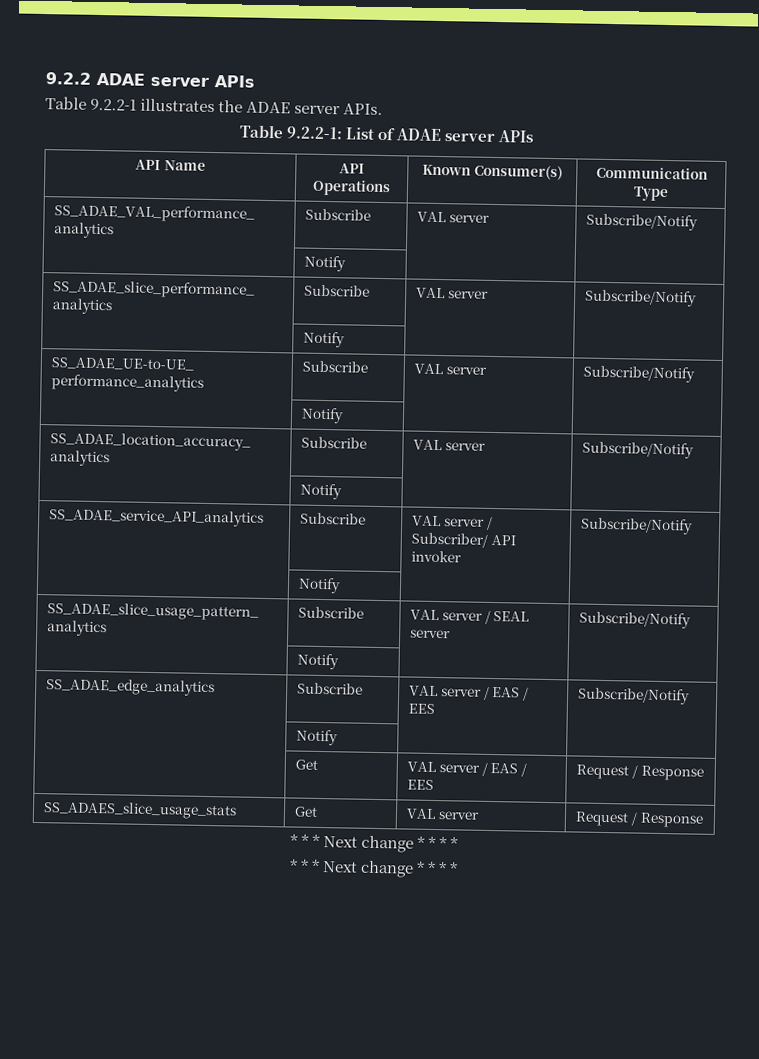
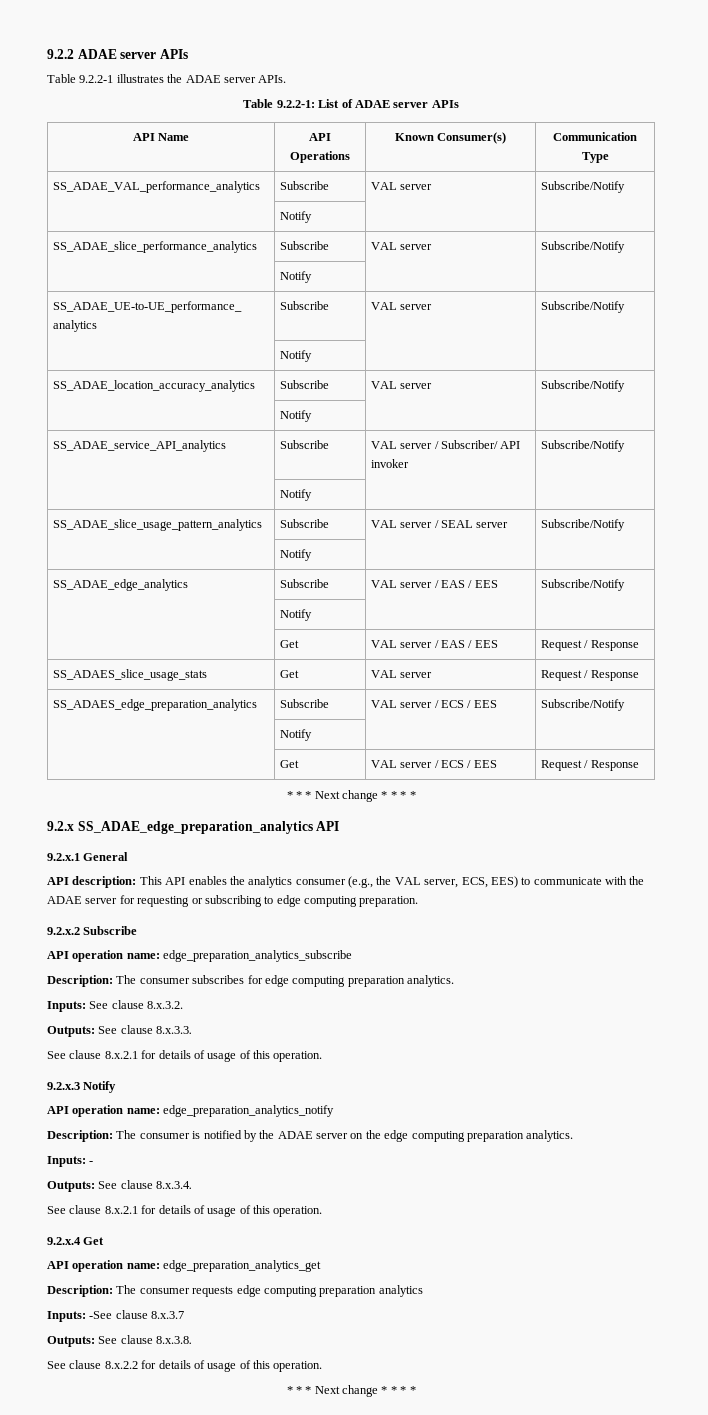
[289,833,459,853] // * * * Next change * * * * -> [52,699,257,711] [279,699,329,708] [370,700,497,708] [540,699,625,711] [279,729,312,741] [279,760,299,768] [370,760,497,768] [540,760,639,771] [286,790,416,802] [47,821,340,834] [47,852,129,861] [47,876,645,888] [47,895,419,907] [47,926,138,935] [47,950,353,962] [47,975,454,987] [47,1000,184,1012] [47,1025,193,1037] [47,1050,323,1062] [47,1081,117,1093] [47,1105,335,1117] [47,1130,574,1142] [47,1156,94,1167] [47,1180,193,1192] [47,1205,323,1217] [47,1237,105,1245] [47,1260,322,1272] [47,1285,423,1297] [47,1310,185,1322] [47,1335,193,1347] [47,1360,323,1372] // SS_ADAES_edge_preparation_analytics | Subscribe | VAL server / ECS / EES | Subscribe/Notify // | Notify | | // | Get | VAL server / ECS / EES | Request / Response // * * * Next change * * * * // 9.2.x SS_ADAE_edge_preparation_analytics API // 9.2.x.1 General // API description: This API enables the analytics consumer (e.g., the VAL server, ECS, EES) to communicate with the ADAE server for requesting or subscribing to edge computing preparation. // 9.2.x.2 Subscribe // API operation name: edge_preparation_analytics_subscribe // Description: The consumer subscribes for edge computing preparation analytics. // Inputs: See clause 8.x.3.2. // Outputs: See clause 8.x.3.3. // See clause 8.x.2.1 for details of usage of this operation. // 9.2.x.3 Notify // API operation name: edge_preparation_analytics_notify // Description: The consumer is notified by the ADAE server on the edge computing preparation analytics. // Inputs: - // Outputs: See clause 8.x.3.4. // See clause 8.x.2.1 for details of usage of this operation. // 9.2.x.4 Get // API operation name: edge_preparation_analytics_get // Description: The consumer requests edge computing preparation analytics // Inputs: -See clause 8.x.3.7 // Outputs: See clause 8.x.3.8. // See clause 8.x.2.2 for details of usage of this operation.

